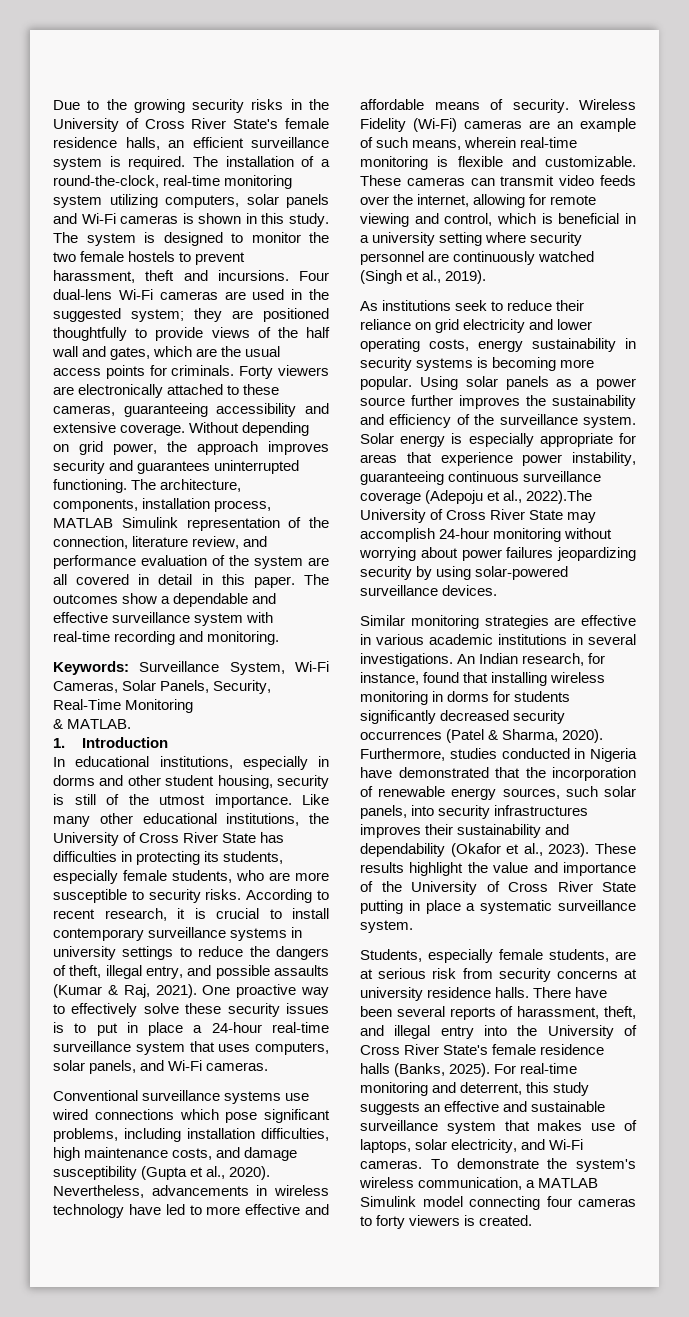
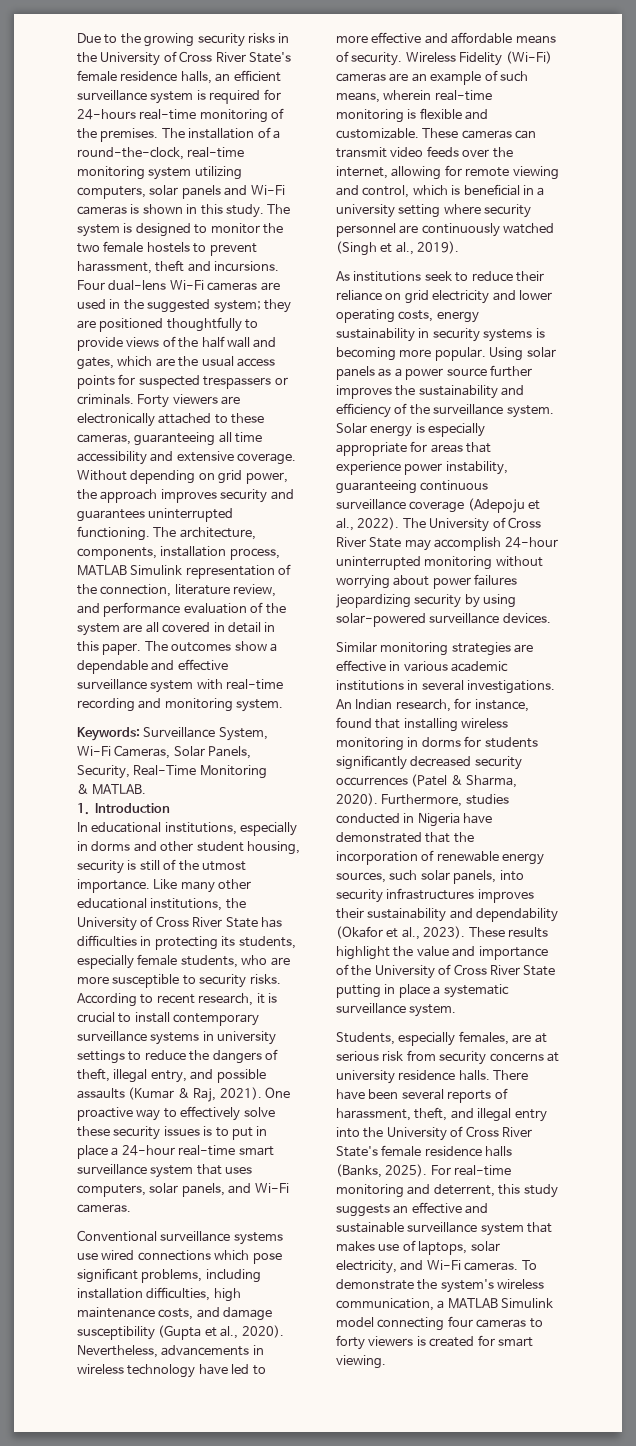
[128,156,186,170] required. -> [209,89,281,104] [77,108,285,123] [77,128,159,142] required for 24-hours real-time monitoring of the premises.
(167, 370) none -> [138,375,288,389] suspected trespassers or
(208, 410) none -> [218,432,263,443] all time
[207,631,280,645] monitoring. -> [164,698,284,712] monitoring system.
(329, 1027) none -> [238,1146,274,1156] smart
[526,490,593,504] 2022).The -> [357,517,426,530] 2022). The
(490, 533) none -> [336,556,421,570] uninterrupted
[499,949,609,962] female students, -> [458,1031,509,1045] females,
[479,1215,533,1226] created. -> [429,1335,533,1347] [336,1355,386,1369] created for smart viewing.

